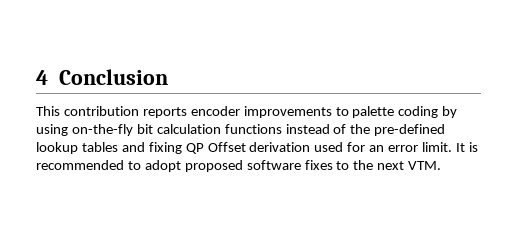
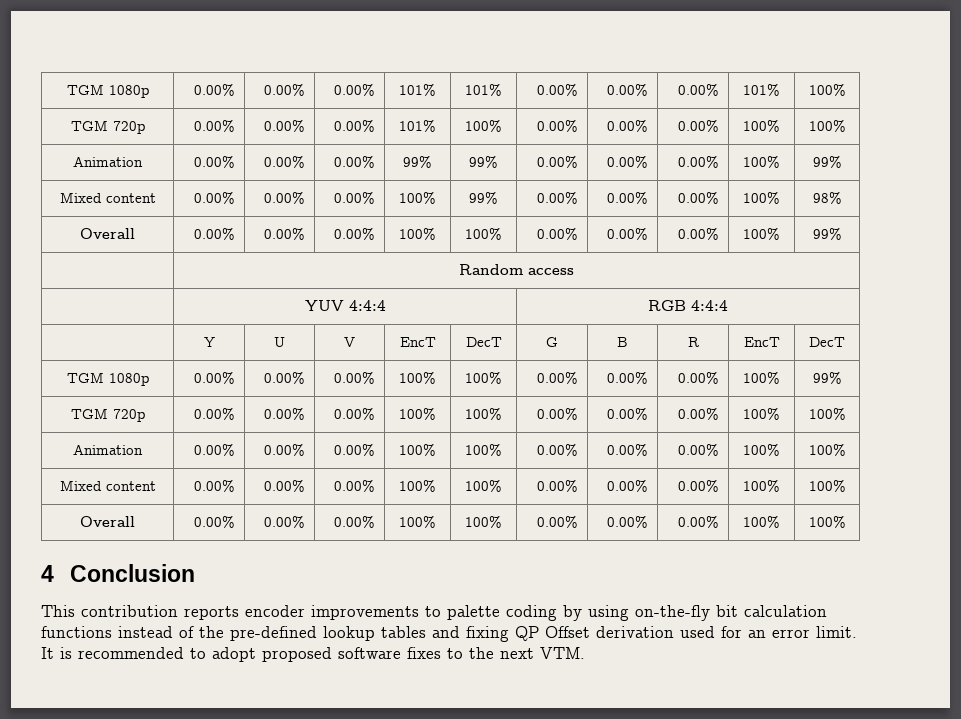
(36, 77) none -> [66,84,149,98] [193,83,235,96] [263,83,305,96] [333,83,375,96] [399,83,436,96] [465,83,502,96] [536,83,578,96] [606,83,648,96] [677,83,719,96] [743,83,780,96] [808,83,846,96] [70,120,145,134] [193,119,235,132] [263,119,305,132] [333,119,375,132] [399,119,436,132] [465,119,502,132] [536,119,578,132] [606,119,648,132] [677,119,719,132] [743,119,780,132] [808,119,846,132] [73,156,143,167] [193,155,235,168] [263,155,305,168] [333,155,375,168] [403,155,432,168] [469,155,498,168] [536,155,578,168] [606,155,648,168] [677,155,719,168] [743,155,780,168] [812,155,842,168] [59,192,156,203] [193,191,235,204] [263,191,305,204] [333,191,375,204] [399,191,436,204] [469,191,498,204] [536,191,578,204] [606,191,648,204] [677,191,719,204] [743,191,780,204] [812,191,842,204] [80,228,135,239] [193,227,235,240] [263,227,305,240] [333,227,375,240] [399,227,436,240] [465,227,502,240] [536,227,578,240] [606,227,648,240] [677,227,719,240] [743,227,780,240] [812,227,842,240] [459,264,574,275] [304,300,386,311] [648,300,729,311] [203,337,215,347] [274,337,285,347] [344,337,355,347] [399,337,436,347] [465,337,502,347] [546,337,558,347] [617,337,628,347] [687,337,699,347] [743,337,780,347] [809,337,845,347] [66,372,149,386] [193,371,235,384] [263,371,305,384] [333,371,375,384] [399,371,436,384] [465,371,502,384] [536,371,578,384] [606,371,648,384] [677,371,719,384] [743,371,780,384] [812,371,842,384] [70,408,145,422] [193,407,235,420] [263,407,305,420] [333,407,375,420] [399,407,436,420] [465,407,502,420] [536,407,578,420] [606,407,648,420] [677,407,719,420] [743,407,780,420] [808,407,846,420] [73,444,143,455] [193,443,235,456] [263,443,305,456] [333,443,375,456] [399,443,436,456] [465,443,502,456] [536,443,578,456] [606,443,648,456] [677,443,719,456] [743,443,780,456] [808,443,846,456] [59,480,156,491] [193,479,235,492] [263,479,305,492] [333,479,375,492] [399,479,436,492] [465,479,502,492] [536,479,578,492] [606,479,648,492] [677,479,719,492] [743,479,780,492] [808,479,846,492] [80,516,135,527] [193,515,235,528] [263,515,305,528] [333,515,375,528] [399,515,436,528] [465,515,502,528] [536,515,578,528] [606,515,648,528] [677,515,719,528] [743,515,780,528] [808,515,846,528] TGM 1080p | 0.00% | 0.00% | 0.00% | 101% | 101% | 0.00% | 0.00% | 0.00% | 101% | 100% // TGM 720p | 0.00% | 0.00% | 0.00% | 101% | 100% | 0.00% | 0.00% | 0.00% | 100% | 100% // Animation | 0.00% | 0.00% | 0.00% | 99% | 99% | 0.00% | 0.00% | 0.00% | 100% | 99% // Mixed content | 0.00% | 0.00% | 0.00% | 100% | 99% | 0.00% | 0.00% | 0.00% | 100% | 98% // Overall | 0.00% | 0.00% | 0.00% | 100% | 100% | 0.00% | 0.00% | 0.00% | 100% | 99% // | Random access // | YUV 4:4:4 | RGB 4:4:4 // | Y | U | V | EncT | DecT | G | B | R | EncT | DecT // TGM 1080p | 0.00% | 0.00% | 0.00% | 100% | 100% | 0.00% | 0.00% | 0.00% | 100% | 99% // TGM 720p | 0.00% | 0.00% | 0.00% | 100% | 100% | 0.00% | 0.00% | 0.00% | 100% | 100% // Animation | 0.00% | 0.00% | 0.00% | 100% | 100% | 0.00% | 0.00% | 0.00% | 100% | 100% // Mixed content | 0.00% | 0.00% | 0.00% | 100% | 100% | 0.00% | 0.00% | 0.00% | 100% | 100% // Overall | 0.00% | 0.00% | 0.00% | 100% | 100% | 0.00% | 0.00% | 0.00% | 100% | 100% //

